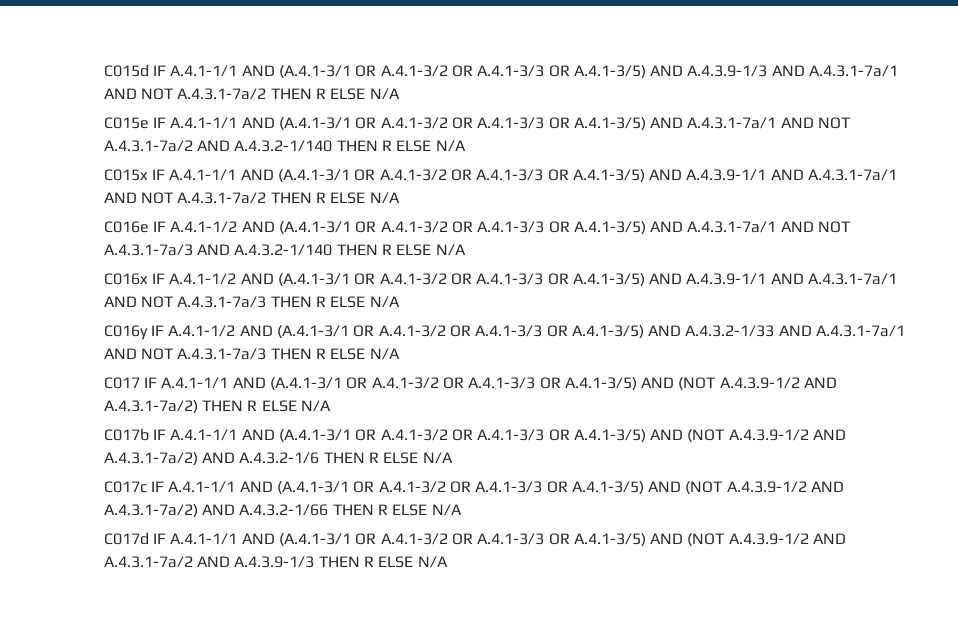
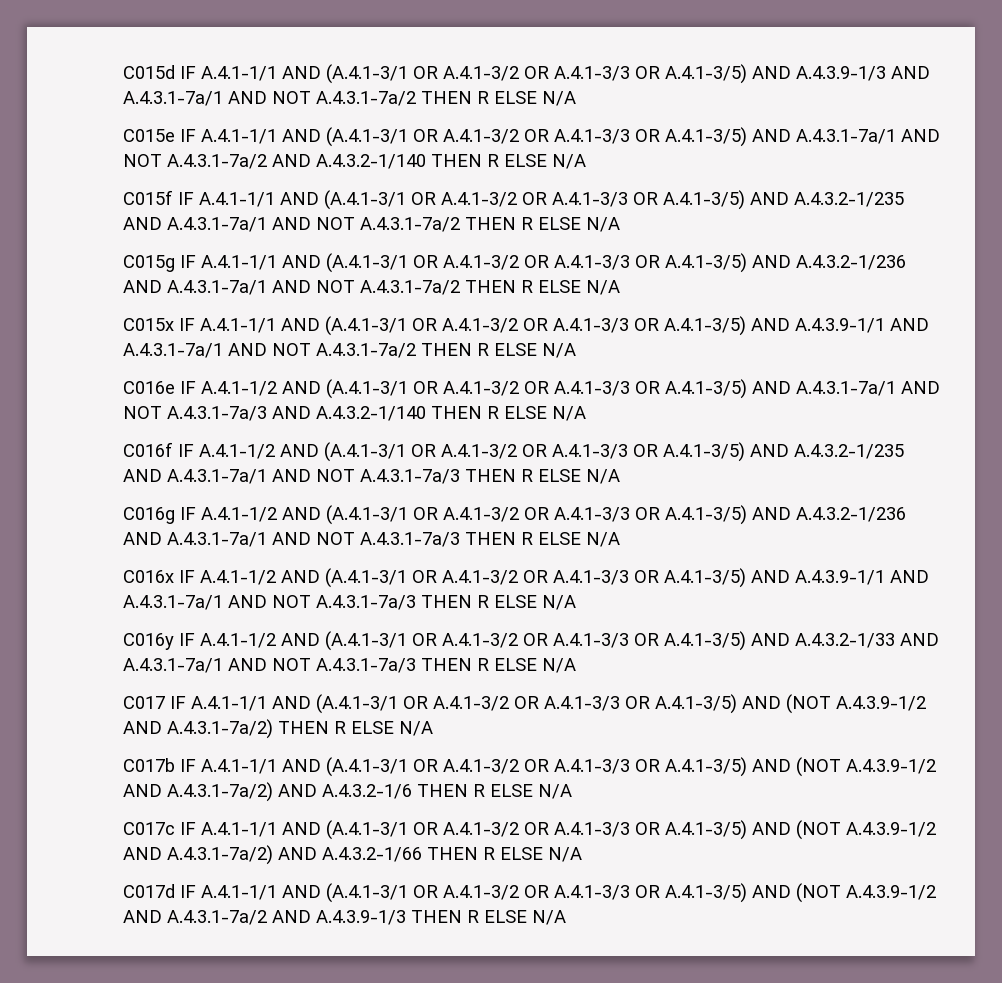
(466, 146) none -> [122,190,904,210] [122,217,620,232] [122,253,906,273] [122,280,620,295] // C015f IF A.4.1-1/1 AND (A.4.1-3/1 OR A.4.1-3/2 OR A.4.1-3/3 OR A.4.1-3/5) AND A.4.3.2-1/235 AND A.4.3.1-7a/1 AND NOT A.4.3.1-7a/2 THEN R ELSE N/A // C015g IF A.4.1-1/1 AND (A.4.1-3/1 OR A.4.1-3/2 OR A.4.1-3/3 OR A.4.1-3/5) AND A.4.3.2-1/236 AND A.4.3.1-7a/1 AND NOT A.4.3.1-7a/2 THEN R ELSE N/A
(466, 250) none -> [122,442,904,462] [122,469,620,484] [122,505,906,525] [122,532,620,547] // C016f IF A.4.1-1/2 AND (A.4.1-3/1 OR A.4.1-3/2 OR A.4.1-3/3 OR A.4.1-3/5) AND A.4.3.2-1/235 AND A.4.3.1-7a/1 AND NOT A.4.3.1-7a/3 THEN R ELSE N/A // C016g IF A.4.1-1/2 AND (A.4.1-3/1 OR A.4.1-3/2 OR A.4.1-3/3 OR A.4.1-3/5) AND A.4.3.2-1/236 AND A.4.3.1-7a/1 AND NOT A.4.3.1-7a/3 THEN R ELSE N/A

